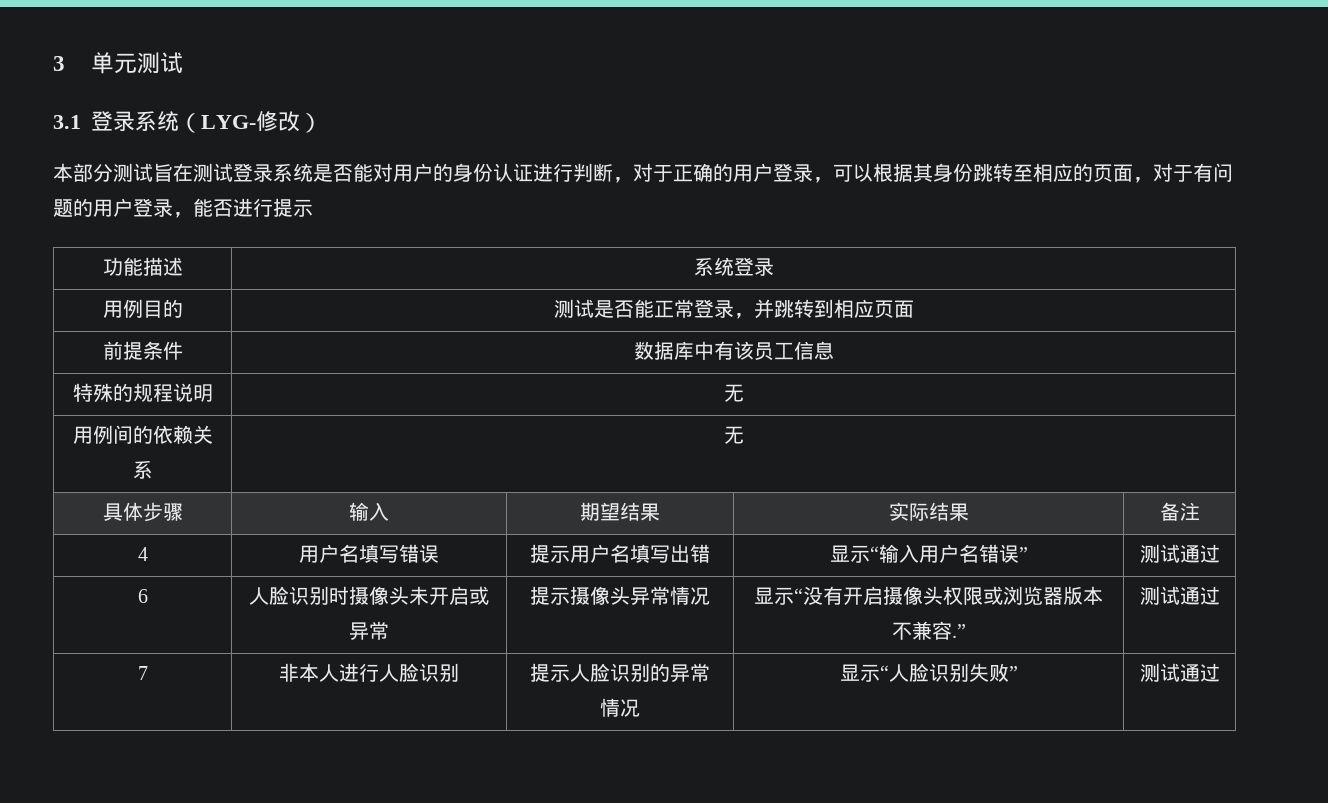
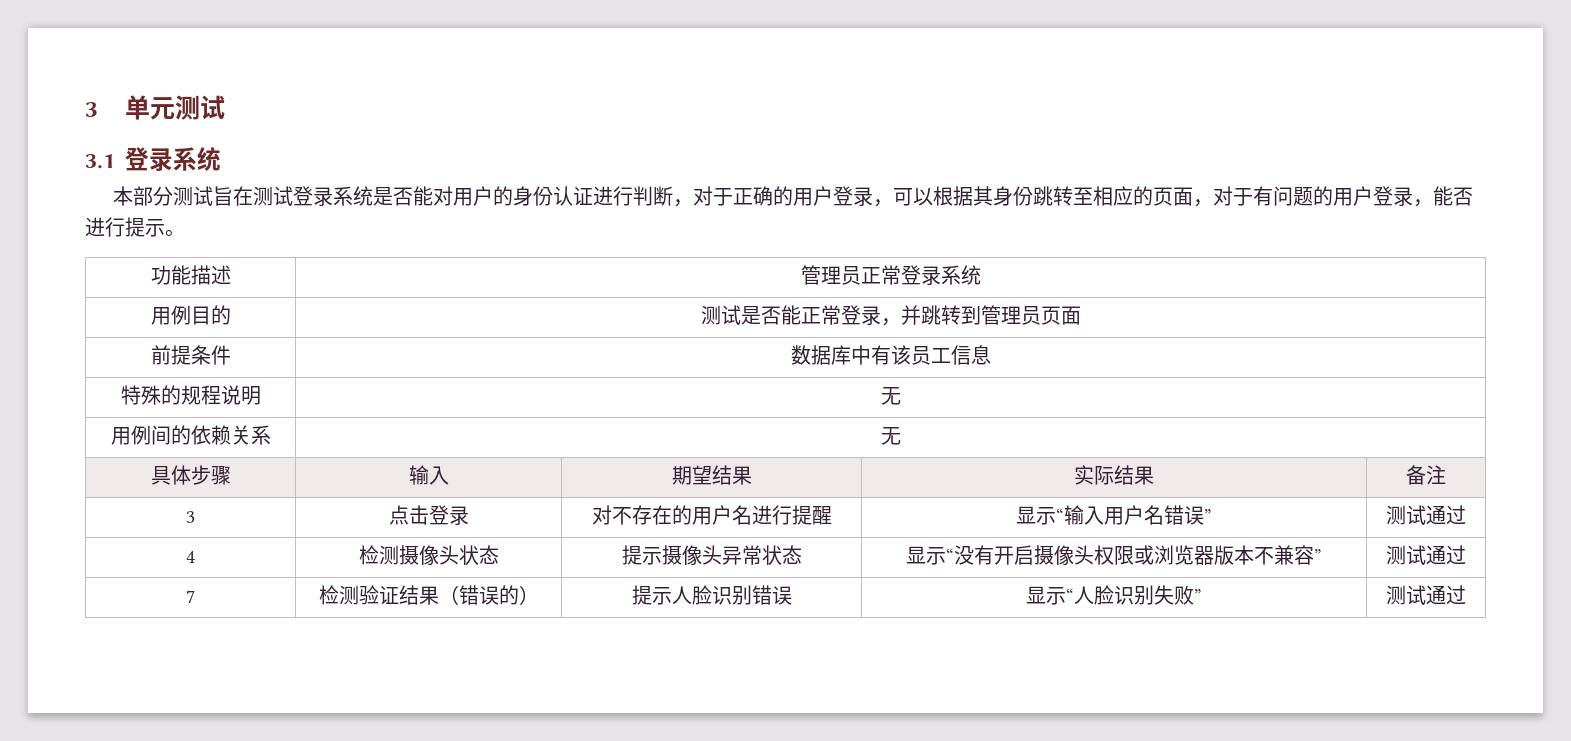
[179,111,323,133] （LYG-修改） -> (221, 159) none
(313, 208) none -> [165,229,185,237] 。
[693,257,774,276] 系统登录 -> [800,265,981,285] 管理员正常登录系统
[833,299,874,318] 相应 -> [980,305,1041,325] 管理员
[137,547,148,561] [299,544,439,563] [530,544,710,563] 4 | 用户名填写错误 | 提示用户名填写出错 -> [186,511,195,523] [388,505,469,525] [591,505,832,525] 3 | 点击登录 | 对不存在的用户名进行提醒
[137,589,148,603] [249,586,489,605] [348,621,389,640] 6 | 人脸识别时摄像头未开启或异常 -> [186,551,195,563] [358,545,499,565] 4 | 检测摄像头状态
[670,586,710,605] 情况 -> [761,545,802,565] 状态
[951,624,966,638] .” -> [1314,549,1322,563] ”
[279,663,459,682] 非本人进行人脸识别 -> [318,585,539,605] 检测验证结果（错误的）
[650,663,710,682] [600,698,640,717] 的异常情况 -> [751,585,792,605] 错误

